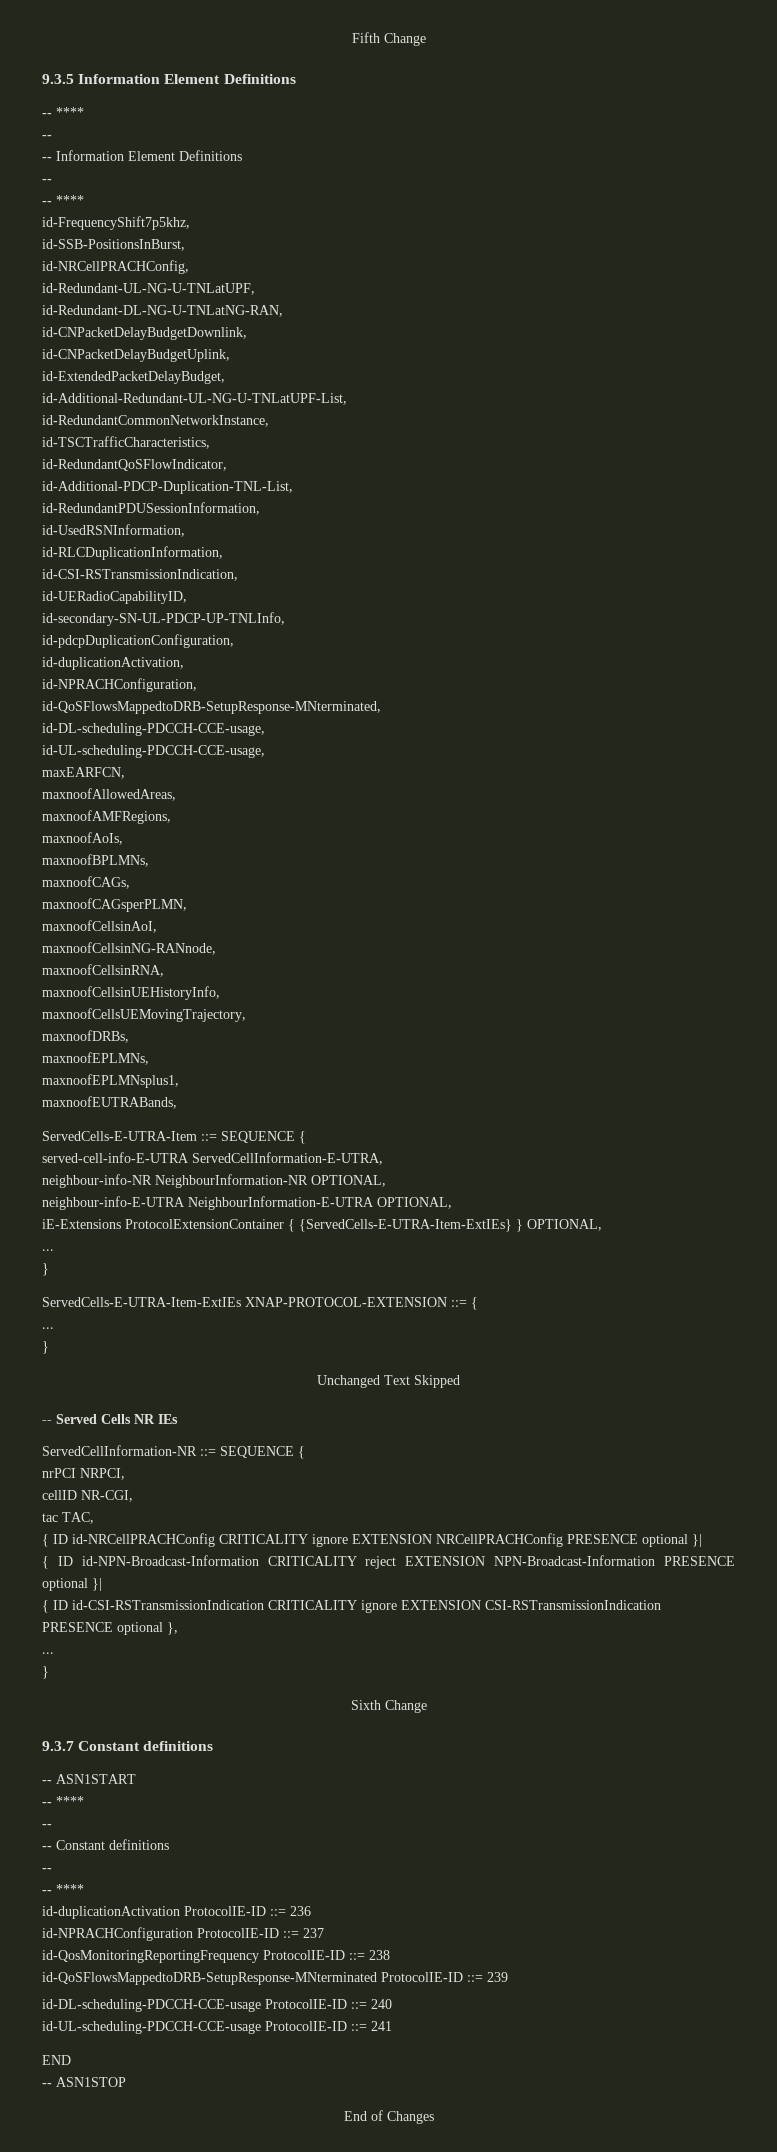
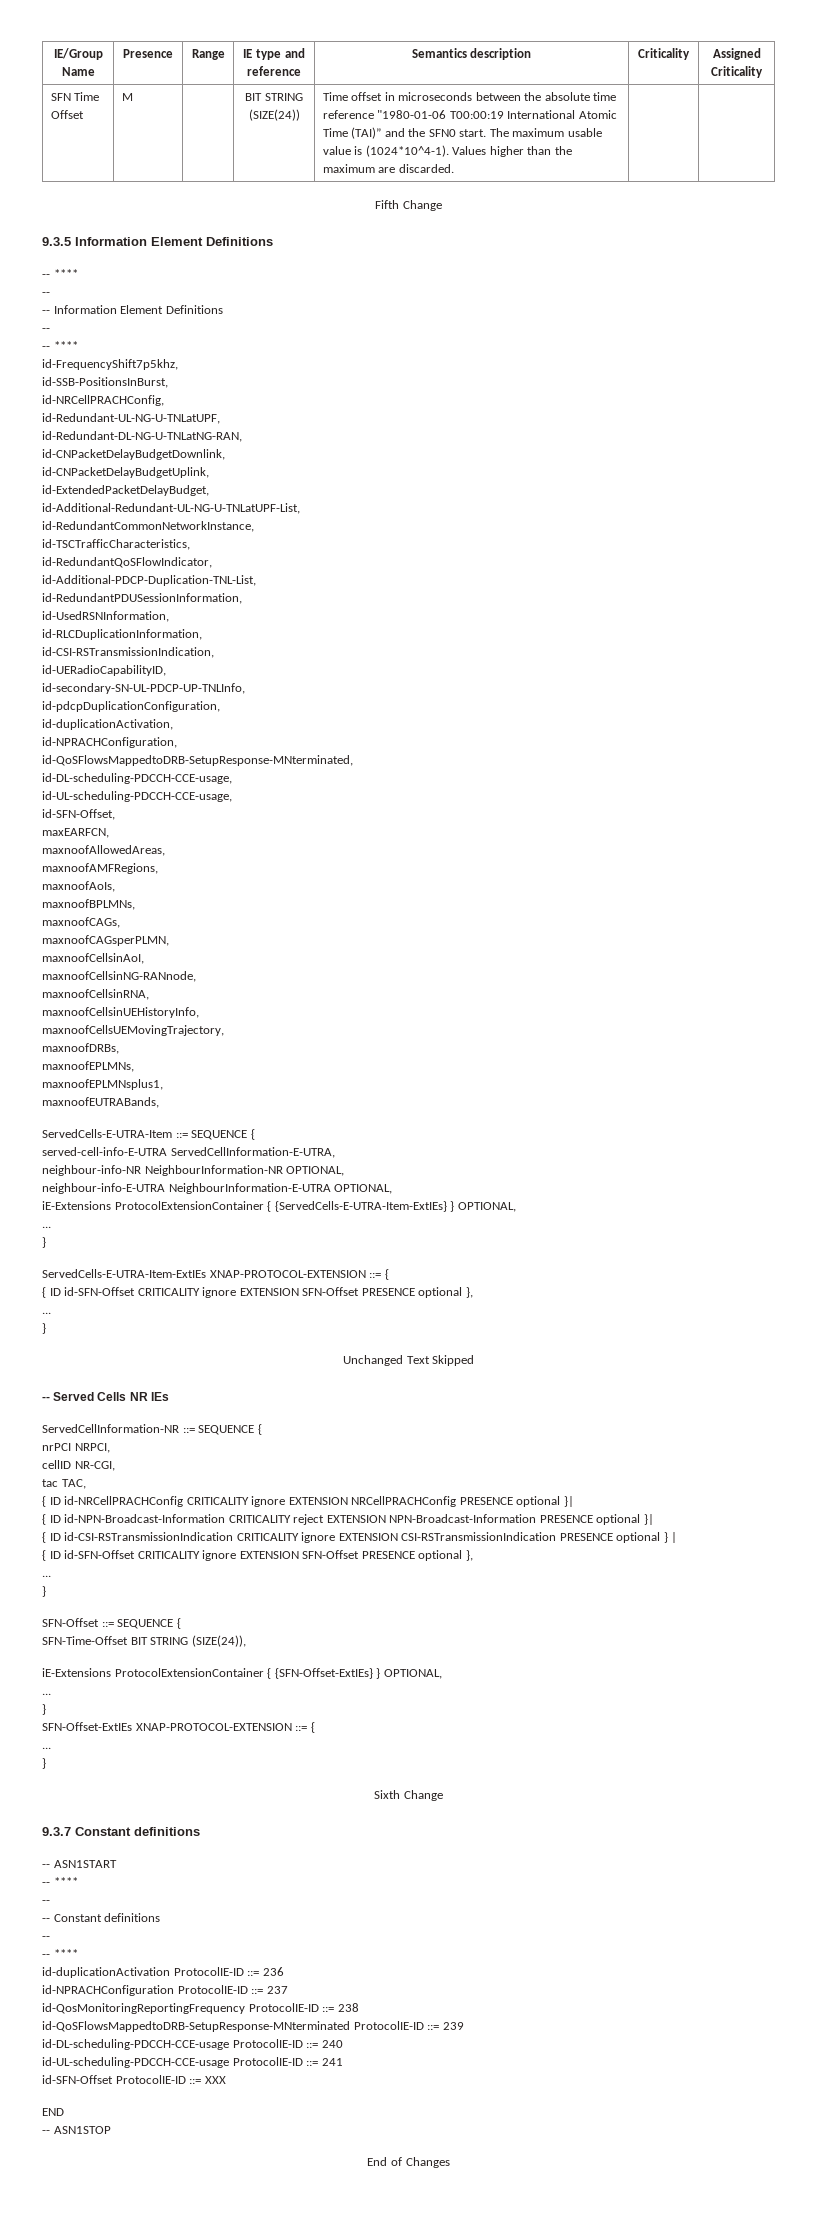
(351, 37) none -> [53,48,103,60] [61,67,95,76] [123,49,173,58] [191,49,225,60] [243,48,305,60] [247,66,301,76] [411,48,532,60] [638,48,690,60] [712,48,761,60] [711,66,763,78] [50,92,100,101] [50,110,84,119] [121,93,133,101] [245,93,303,101] [248,109,300,121] [322,92,617,101] [322,110,617,119] [322,127,602,139] [322,145,572,157] [322,164,454,173] IE/Group Name | Presence | Range | IE type and reference | Semantics description | Criticality | Assigned Criticality // SFN Time Offset | M | | BIT STRING (SIZE(24)) | Time offset in microseconds between the absolute time reference "1980-01-06 T00:00:19 International Atomic Time (TAI)” and the SFN0 start. The maximum usable value is (1024*10^4-1). Values higher than the maximum are discarded. | | //
(265, 751) none -> [42,809,115,820] // id-SFN-Offset,
(478, 1303) none -> [42,1287,473,1298] // { ID id-SFN-Offset CRITICALITY ignore EXTENSION SFN-Offset PRESENCE optional },
[167,1622,178,1635] }, -> [663,1532,678,1543] [42,1550,473,1561] [42,1575,51,1577] [42,1586,46,1597] [42,1618,181,1629] [42,1635,246,1647] [42,1668,442,1679] [42,1693,51,1695] [42,1704,46,1715] [42,1722,315,1733] } | // { ID id-SFN-Offset CRITICALITY ignore EXTENSION SFN-Offset PRESENCE optional }, // ... // } // SFN-Offset ::= SEQUENCE { // SFN-Time-Offset BIT STRING (SIZE(24)), // iE-Extensions ProtocolExtensionContainer { {SFN-Offset-ExtIEs} } OPTIONAL, // ... // } // SFN-Offset-ExtIEs XNAP-PROTOCOL-EXTENSION ::= {
(392, 2026) none -> [42,2075,226,2084] // id-SFN-Offset ProtocolIE-ID ::= XXX

